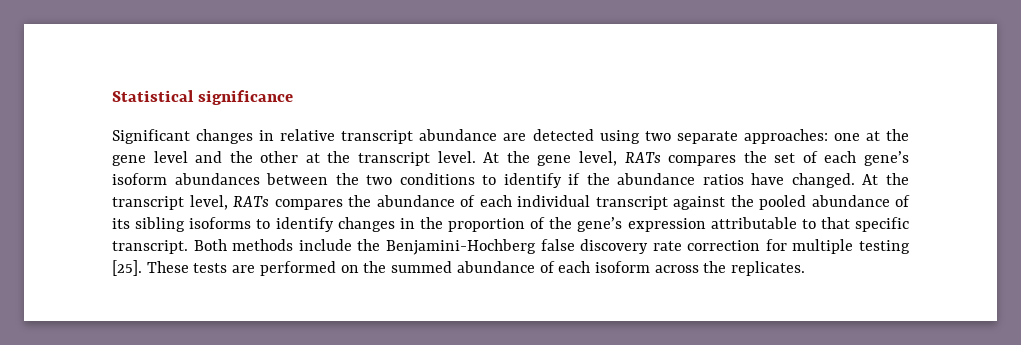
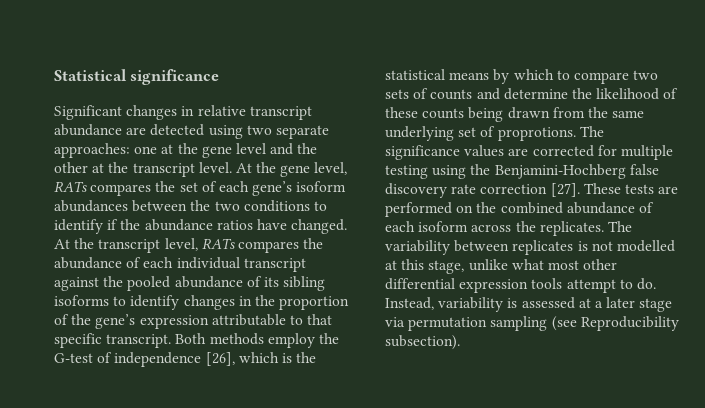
[298,239,352,251] include -> [267,333,339,348] [54,352,317,367] [385,69,659,84] [385,88,679,100] [385,107,645,122] [385,126,604,141] [385,145,673,160] [385,165,467,179] employ the G-test of independence [26], which is the statistical means by which to compare two sets of counts and determine the likelihood of these counts being drawn from the same underlying set of proprotions. The significance values are corrected for multiple testing using
[765,239,911,254] [112,260,142,276] for multiple testing [25]. -> [550,183,580,197] [27].
[391,261,453,273] summed -> [500,202,563,214] combined
(806, 268) none -> [607,221,632,232] [385,240,675,255] [385,259,618,274] [385,278,656,293] [385,297,673,312] [385,316,679,331] [385,335,460,350] The variability between replicates is not modelled at this stage, unlike what most other differential expression tools attempt to do. Instead, variability is assessed at a later stage via permutation sampling (see Reproducibility subsection).

